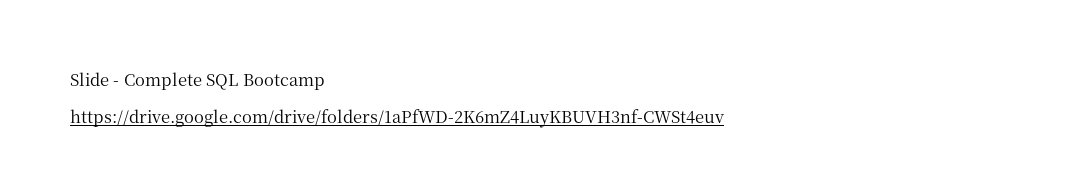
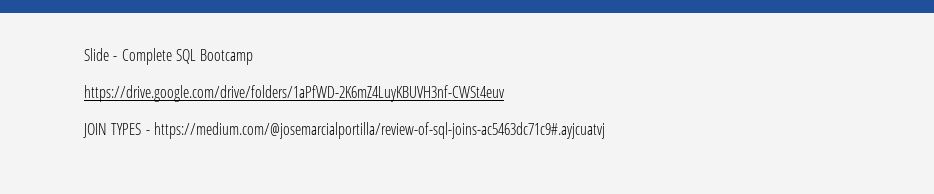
(724, 118) none -> [83,122,605,139] // JOIN TYPES - https://medium.com/@josemarcialportilla/review-of-sql-joins-ac5463dc71c9#.ayjcuatvj

